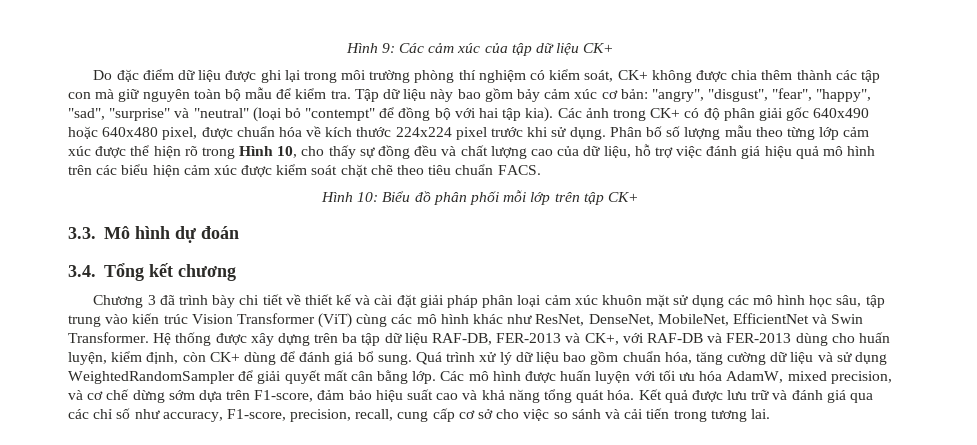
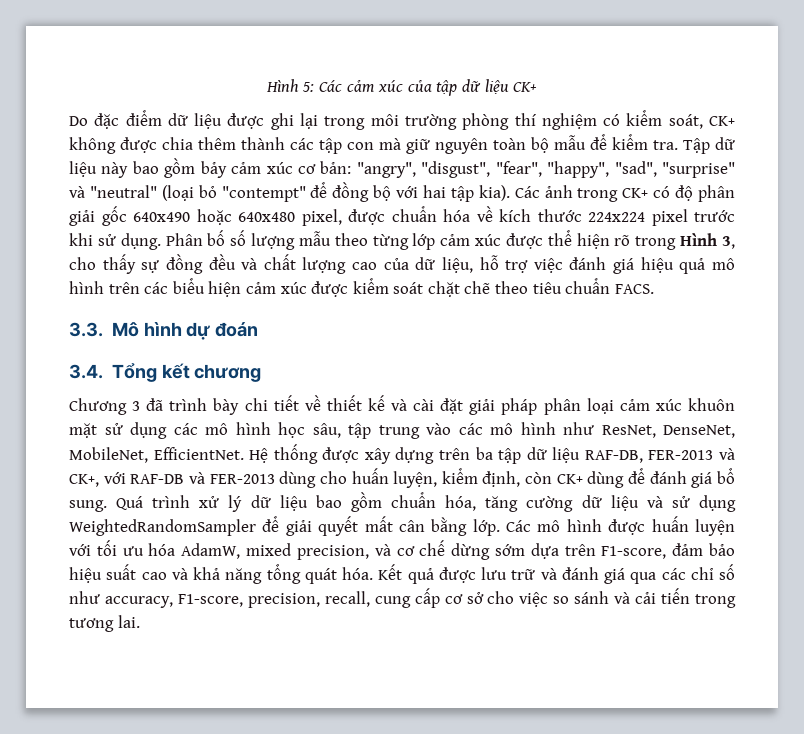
[345,43,395,53] Hình 9: -> [265,79,315,92] Hình 5:
[277,146,298,158] 10, -> [722,236,736,249] 3,
[321,190,638,205] // Hình 10: Biểu đồ phân phối mỗi lớp trên tập CK+ -> (654, 289) none
[132,313,504,328] kiến trúc Vision Transformer (ViT) cùng các mô hình khác -> [458,422,556,435] các mô hình
[732,313,864,324] [68,332,149,343] EfficientNet và Swin Transformer. -> [153,447,244,460] EfficientNet.

